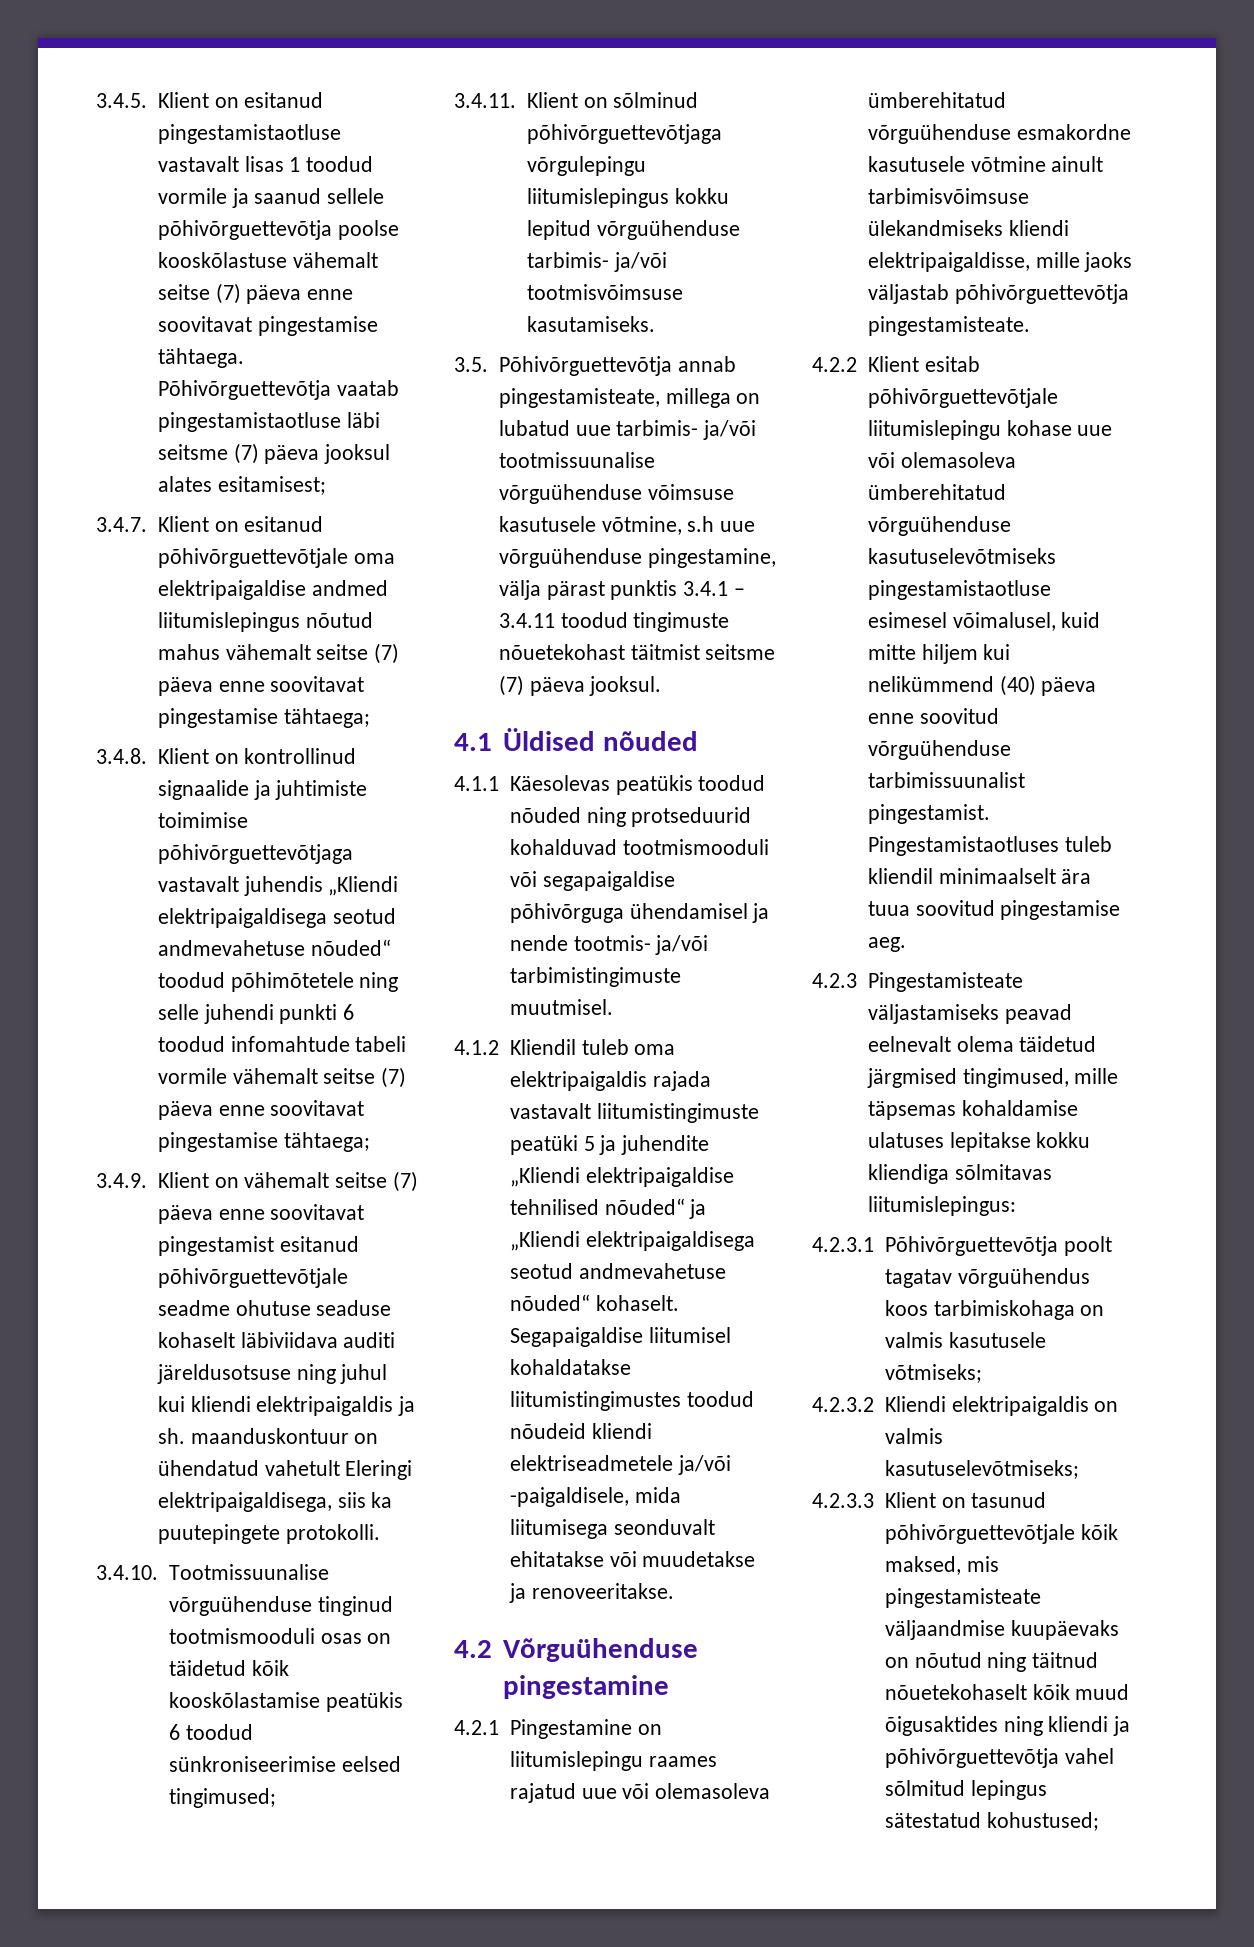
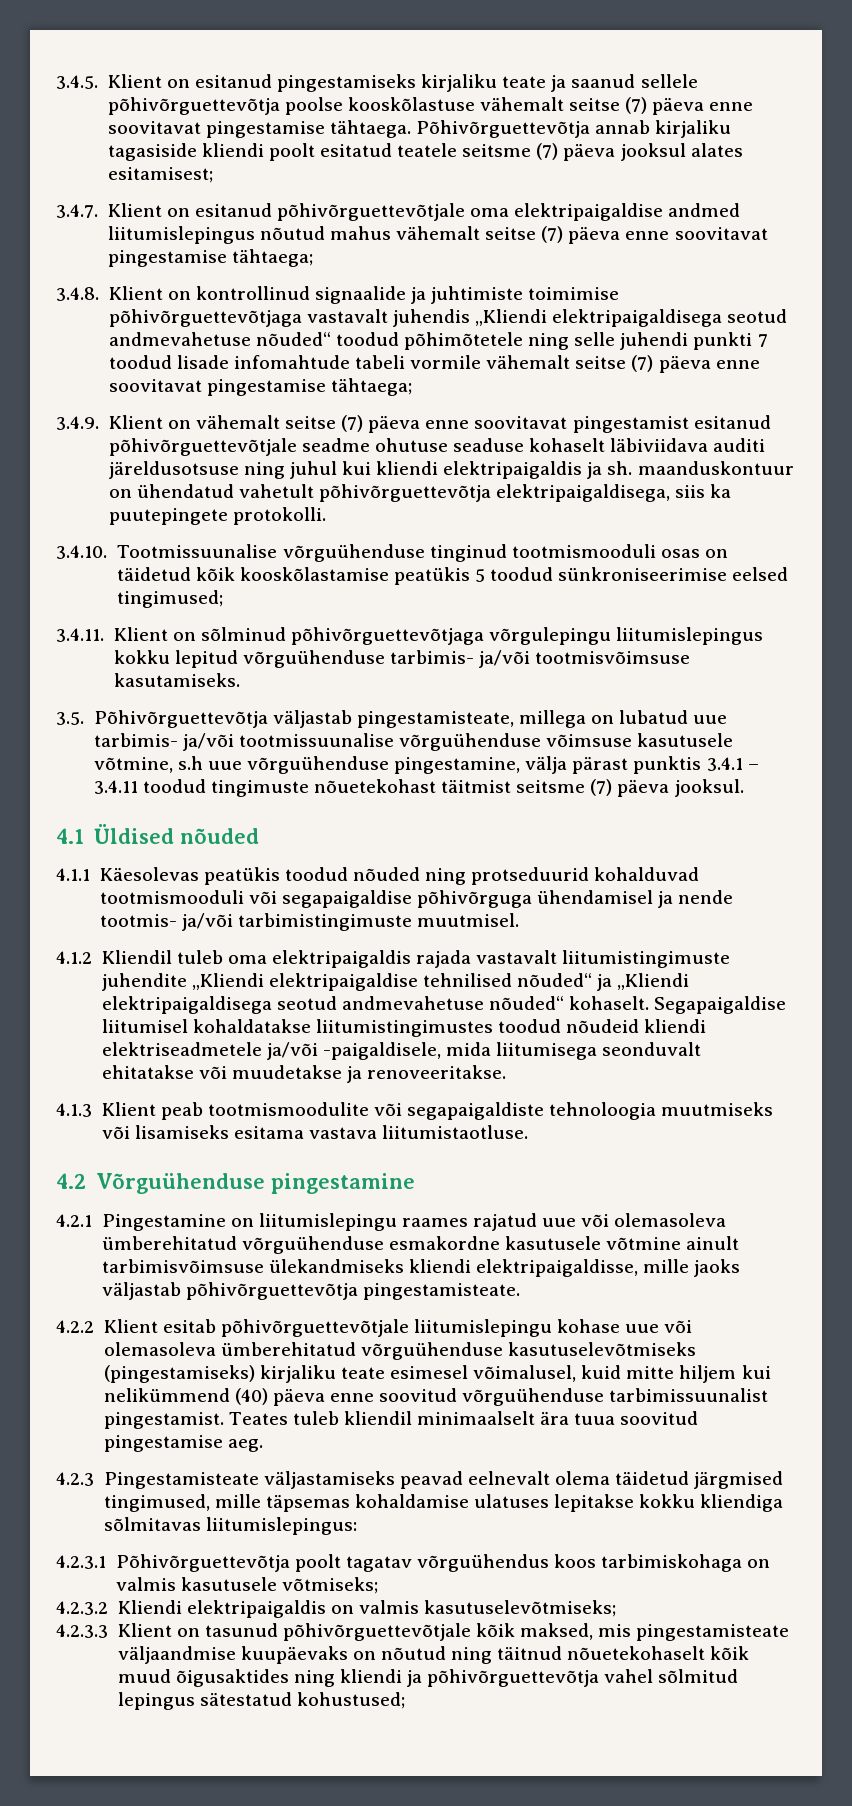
[157,124,341,144] [157,156,374,172] [157,188,227,204] pingestamistaotluse vastavalt lisas 1 toodud vormile -> [276,74,547,92] pingestamiseks kirjaliku teate
[336,380,399,396] [157,412,380,432] vaatab pingestamistaotluse läbi -> [595,120,732,138] [107,143,458,161] annab kirjaliku tagasiside kliendi poolt esitatud teatele
[343,1004,355,1020] [157,1036,225,1052] 6 toodud -> [757,334,768,347] [108,355,229,369] 7 toodud lisade
[345,1460,413,1480] Eleringi -> [318,484,491,502] põhivõrguettevõtja
[168,1724,180,1740] 6 -> [475,569,486,582] 5
[677,356,736,372] annab -> [272,710,352,728] väljastab
[509,1135,617,1155] peatüki 5 ja -> (731, 959) none
(674, 1591) none -> [56,1102,774,1120] [101,1125,529,1139] // 4.1.3 Klient peab tootmismoodulite või segapaigaldiste tehnoloogia muutmiseks või lisamiseks esitama vastava liitumistaotluse.
[867,580,1051,600] pingestamistaotluse -> [103,1365,385,1383] (pingestamiseks) kirjaliku teate
[867,836,1059,856] Pingestamistaotluses -> [228,1412,288,1425] Teates

